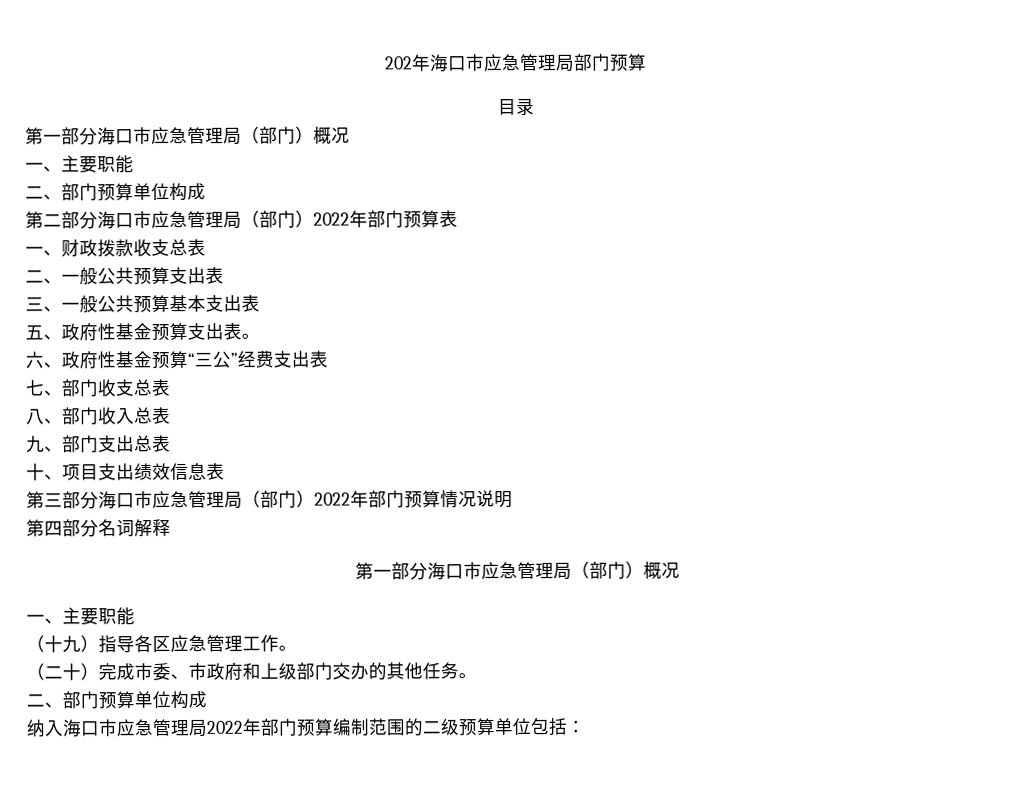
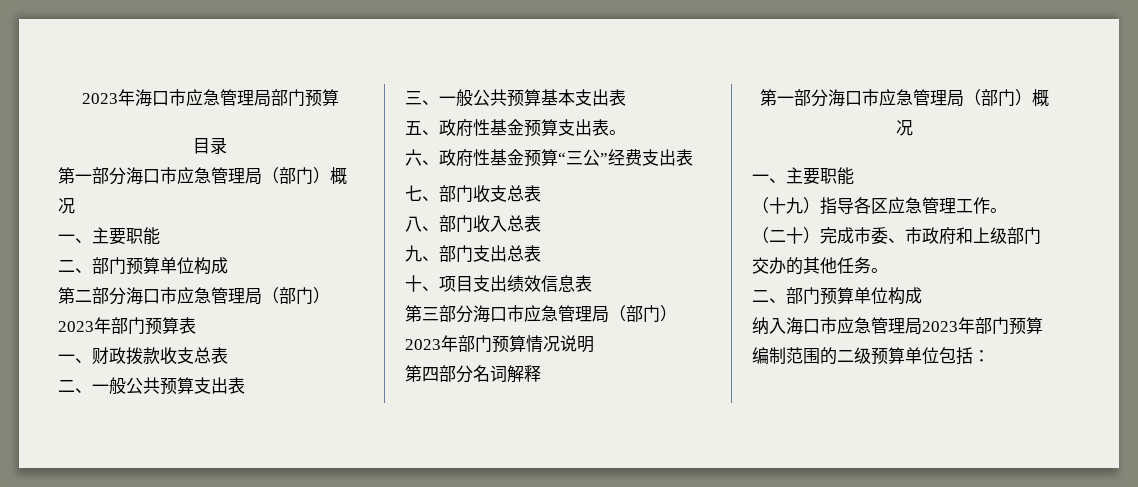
[385,56,413,70] 202 -> [81,93,118,104] 2023
[313,212,350,226] 2022 -> [58,321,94,332] 2023
[314,492,351,506] 2022 -> [405,339,441,350] 2023
[206,720,244,734] 2022 -> [922,321,958,332] 2023

